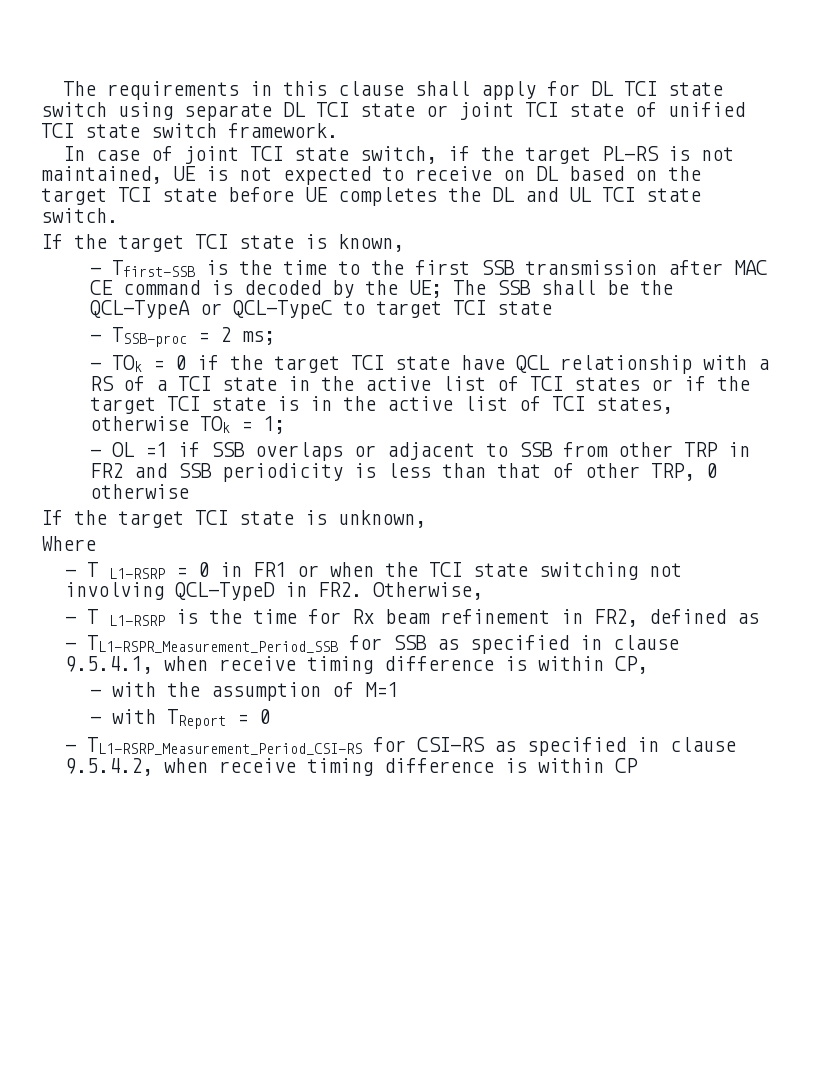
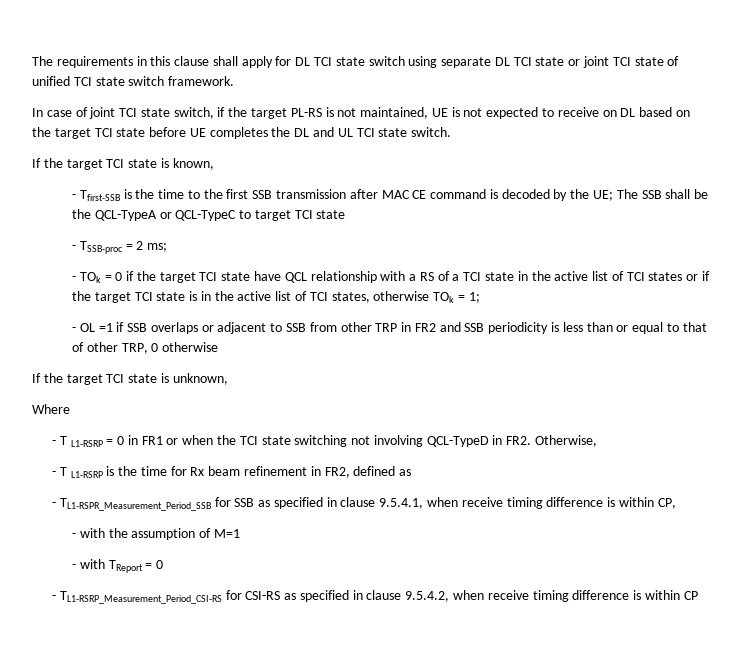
(486, 470) none -> [616,322,679,334] or equal to

